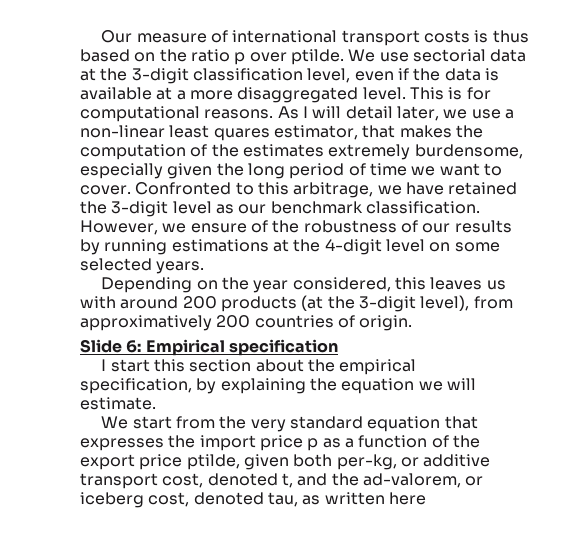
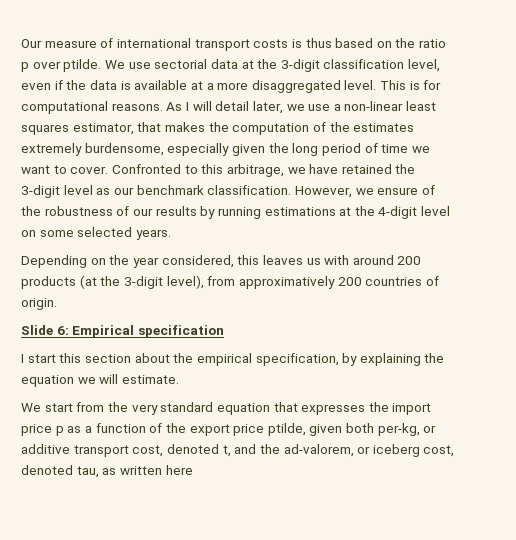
[213,128,270,141] quares -> [21,124,69,135] squares

